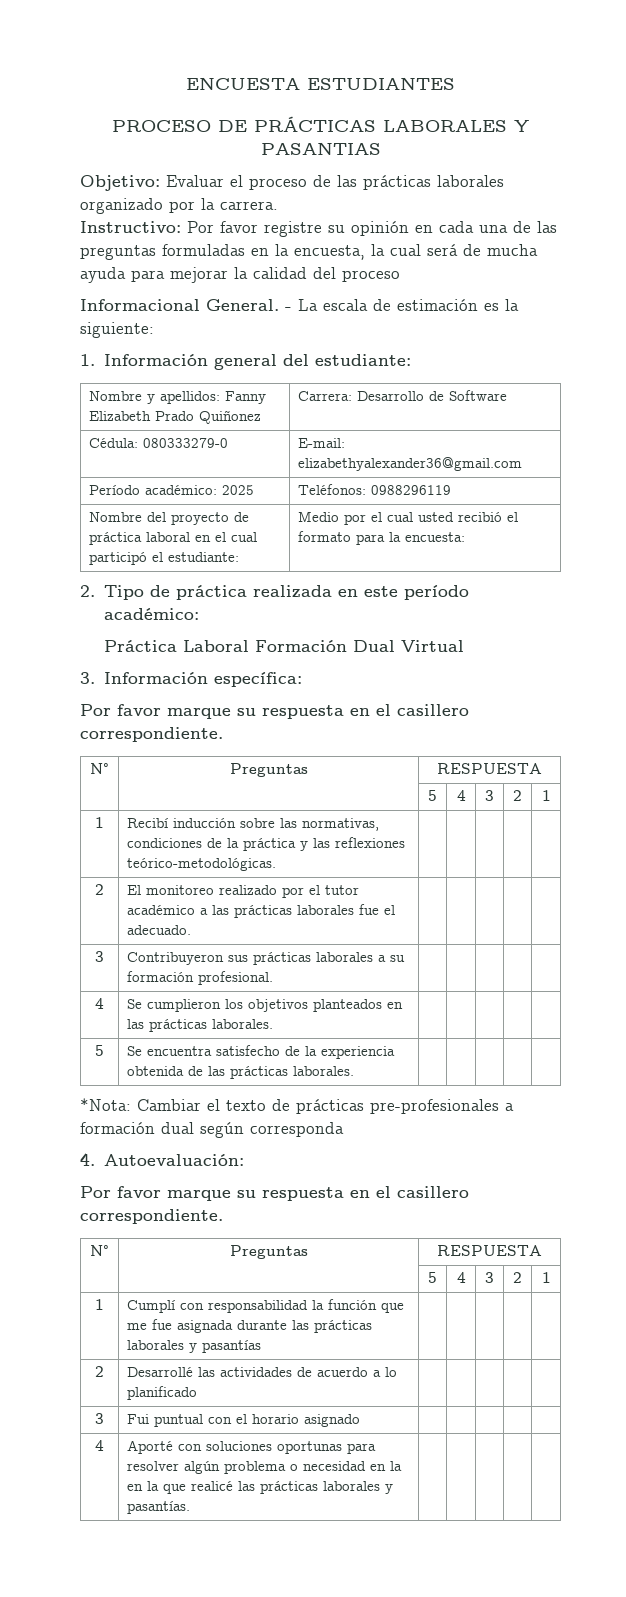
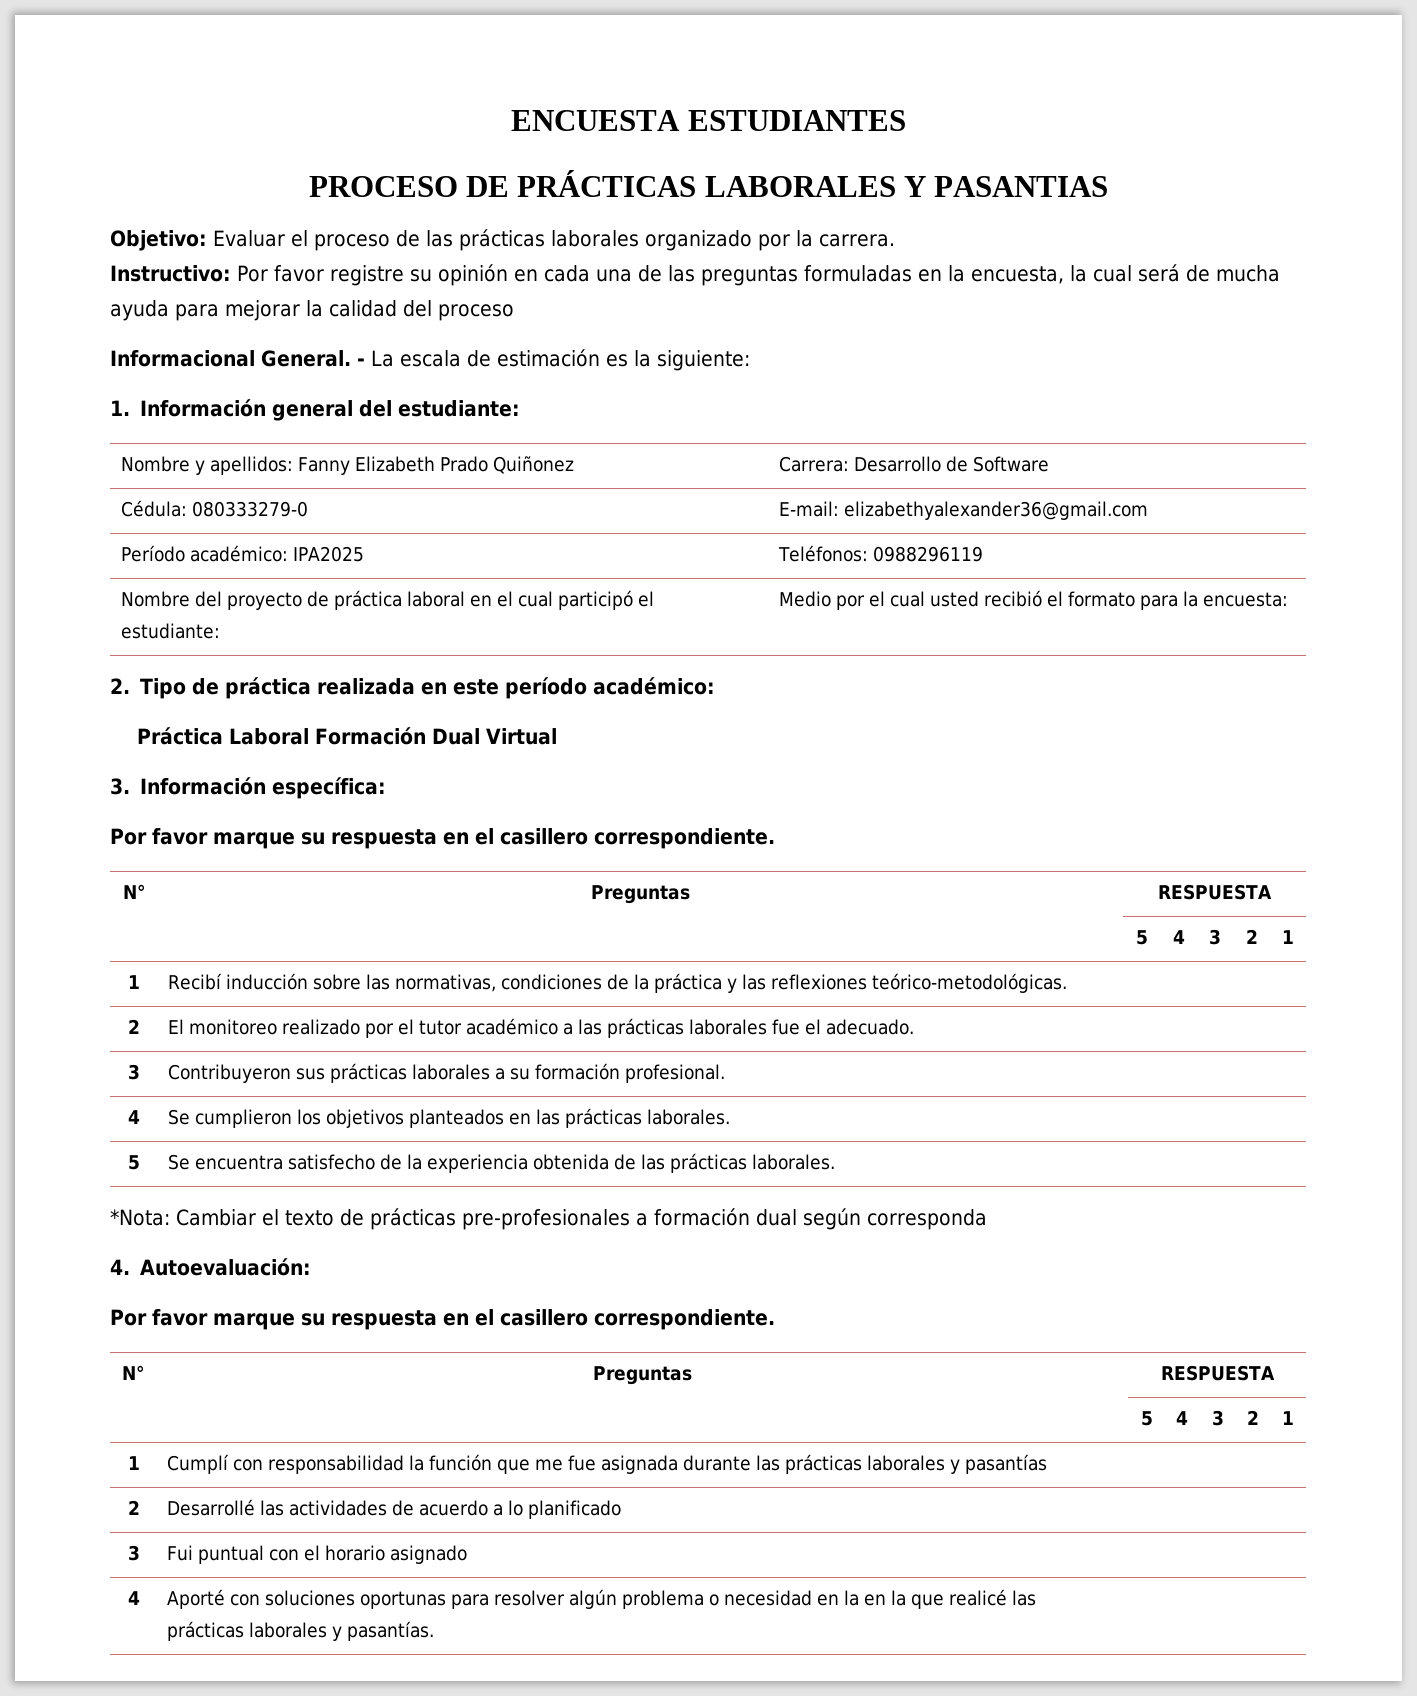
[222,485,255,495] 2025 -> [293,546,365,562] IPA2025

